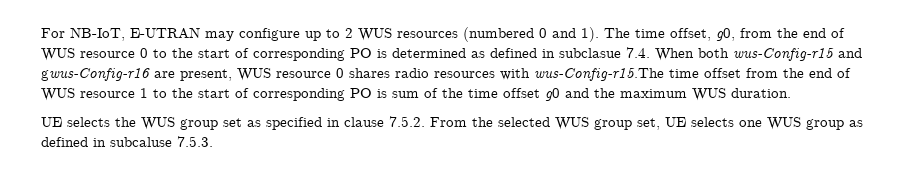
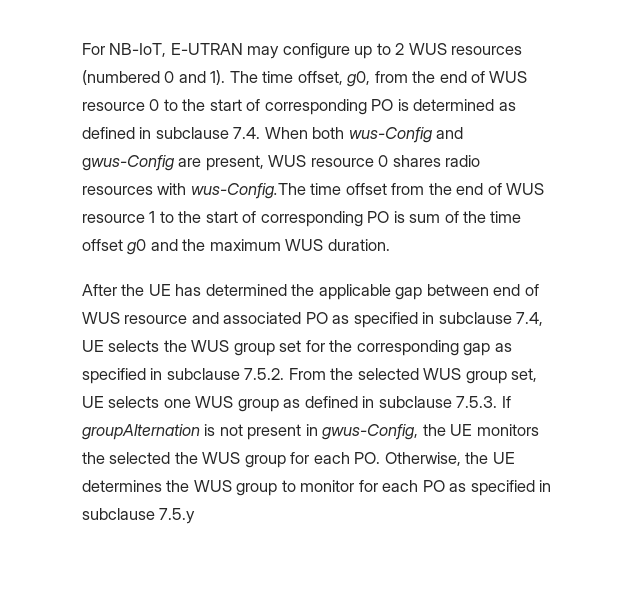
[559,48,621,58] subclasue -> [155,127,229,139] subclause
[733,48,862,61] [41,68,150,81] wus-Config-r15 and gwus-Config-r16 -> [348,127,464,143] [82,155,174,171] wus-Config and gwus-Config
[534,68,664,81] wus-Config-r15.The -> [190,183,306,199] wus-Config.The
(791, 93) none -> [82,284,539,300] [82,312,544,328] After the UE has determined the applicable gap between end of WUS resource and associated PO as specified in subclause 7.4,
[247,117,384,130] as specified in clause -> [305,340,512,356] [82,368,240,384] for the corresponding gap as specified in subclause
[110,136,213,147] subcaluse 7.5.3. -> [378,396,511,408] [82,424,539,440] [82,452,515,468] [82,480,552,496] [82,508,196,524] subclause 7.5.3. If groupAlternation is not present in gwus-Config, the UE monitors the selected the WUS group for each PO. Otherwise, the UE determines the WUS group to monitor for each PO as specified in subclause 7.5.y

